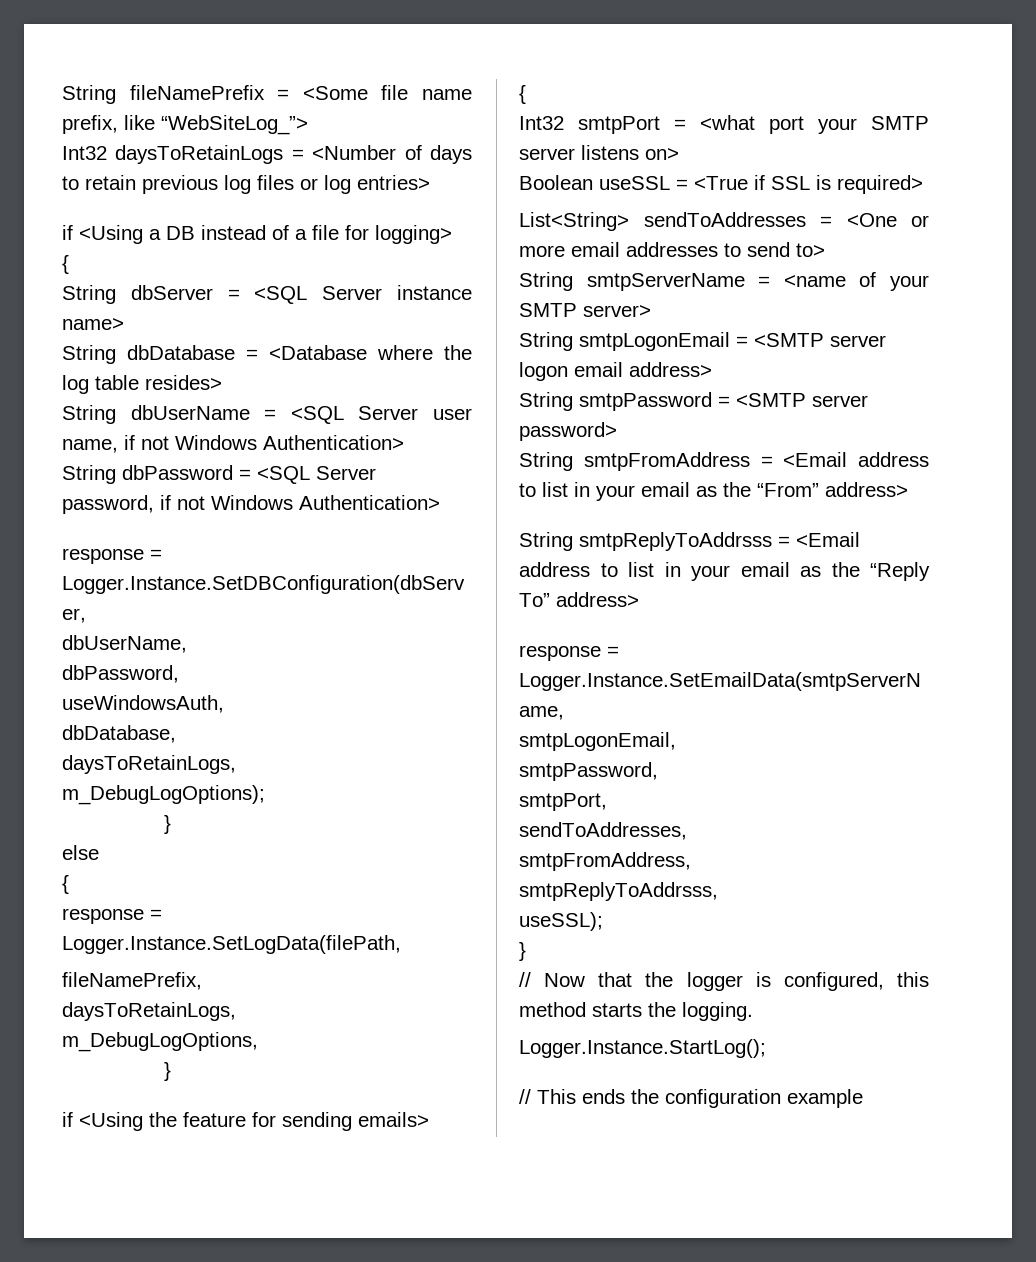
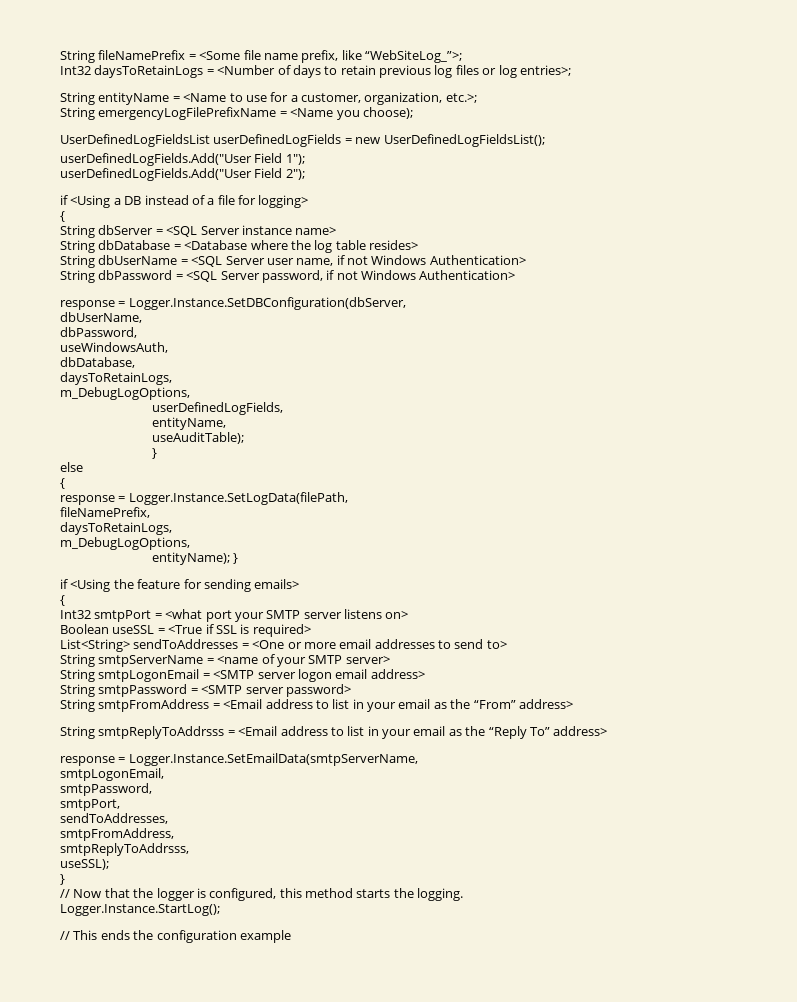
[161,115,308,135] “WebSiteLog_”> -> [365,50,462,63] “WebSiteLog_”>;
[357,175,430,190] entries> -> [519,65,571,76] [60,92,477,105] [60,107,413,120] [60,134,545,147] [60,153,305,166] [60,168,305,181] entries>; // String entityName = <Name to use for a customer, organization, etc.>; // String emergencyLogFilePrefixName = <Name you choose); // UserDefinedLogFieldsList userDefinedLogFields = new UserDefinedLogFieldsList(); // userDefinedLogFields.Add("User Field 1"); // userDefinedLogFields.Add("User Field 2");
[62,785,265,805] m_DebugLogOptions); -> [60,387,190,400] [151,402,283,415] [151,417,226,430] [151,432,244,444] m_DebugLogOptions, // userDefinedLogFields, // entityName, // useAuditTable);
(258, 1042) none -> [151,552,230,565] entityName);

